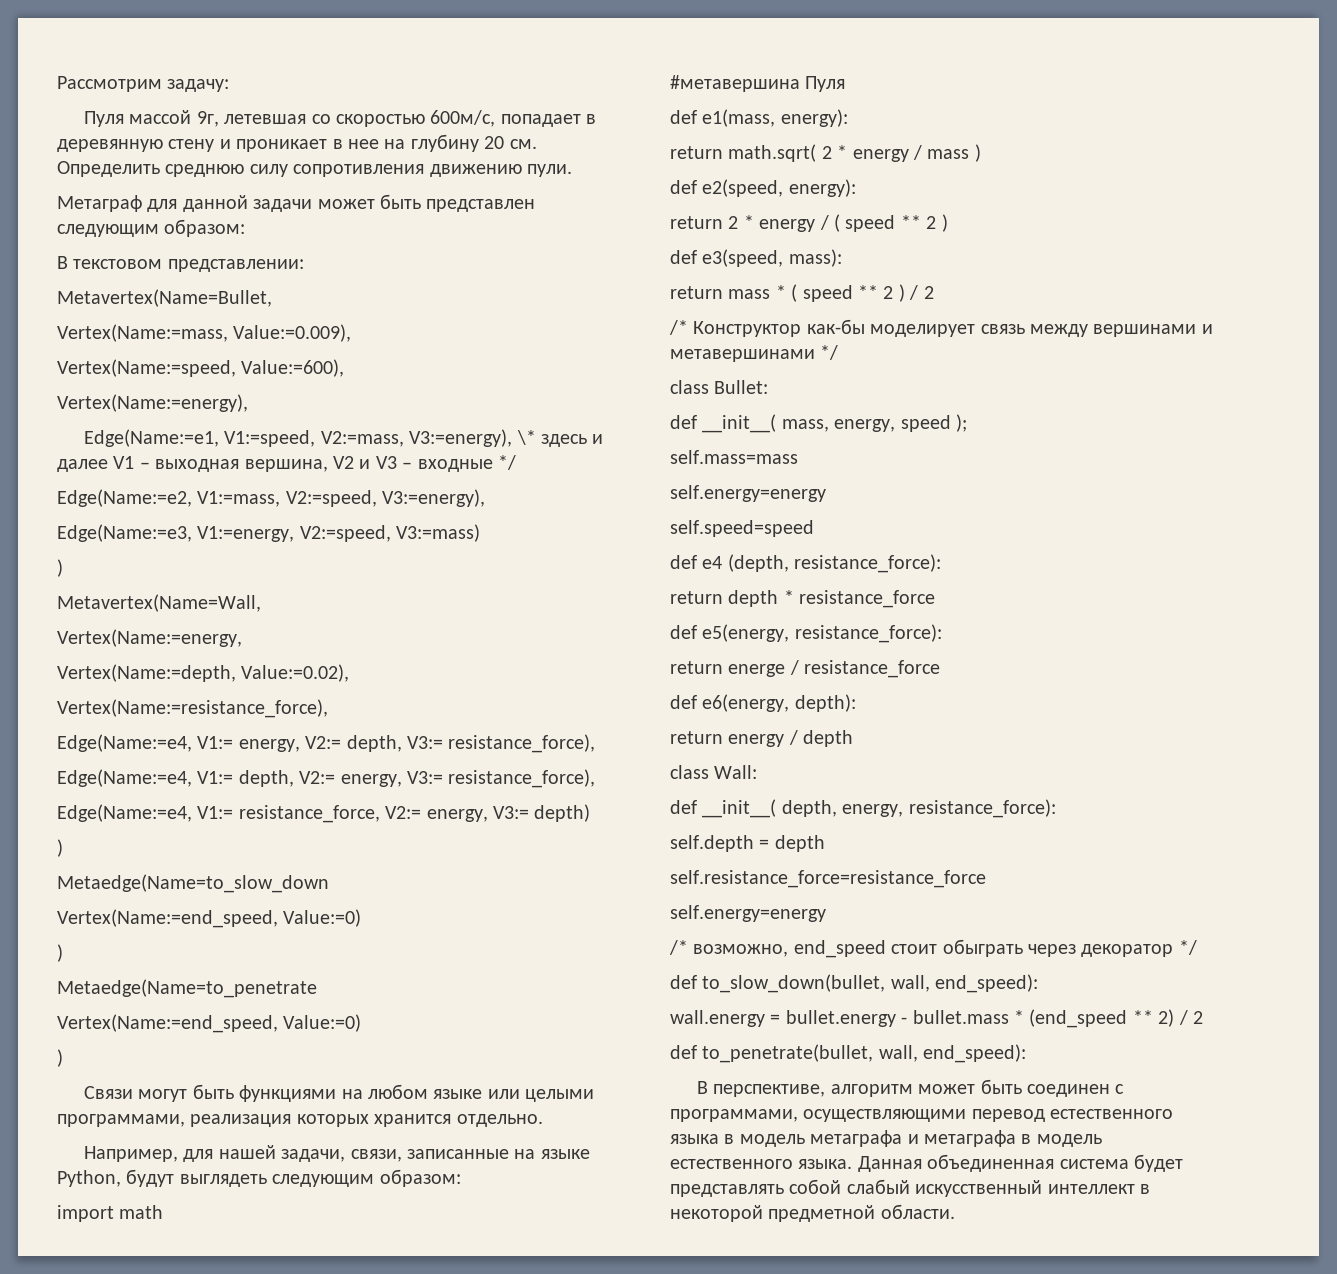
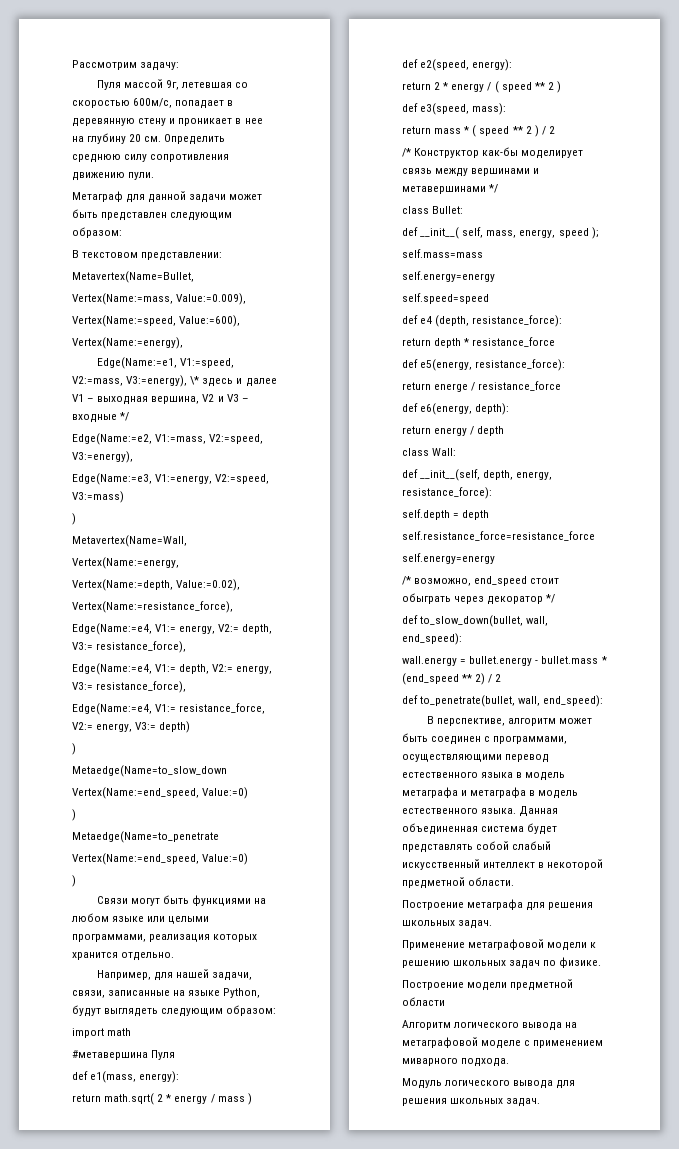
(777, 423) none -> [462,227,484,238] self,
[702,799,777,818] __init__( -> [420,469,481,481] __init__(self,
(955, 1211) none -> [402,899,594,911] [402,920,493,929] [402,939,597,951] [402,957,602,969] [402,979,574,991] [402,997,445,1006] [402,1020,578,1031] [402,1037,604,1049] [402,1058,510,1067] [402,1078,576,1089] [402,1098,541,1107] // Построение метаграфа для решения школьных задач. // Применение метаграфовой модели к решению школьных задач по физике. // Построение модели предметной области // Алгоритм логического вывода на метаграфовой моделе с применением миварного подхода. // Модуль логического вывода для решения школьных задач.

